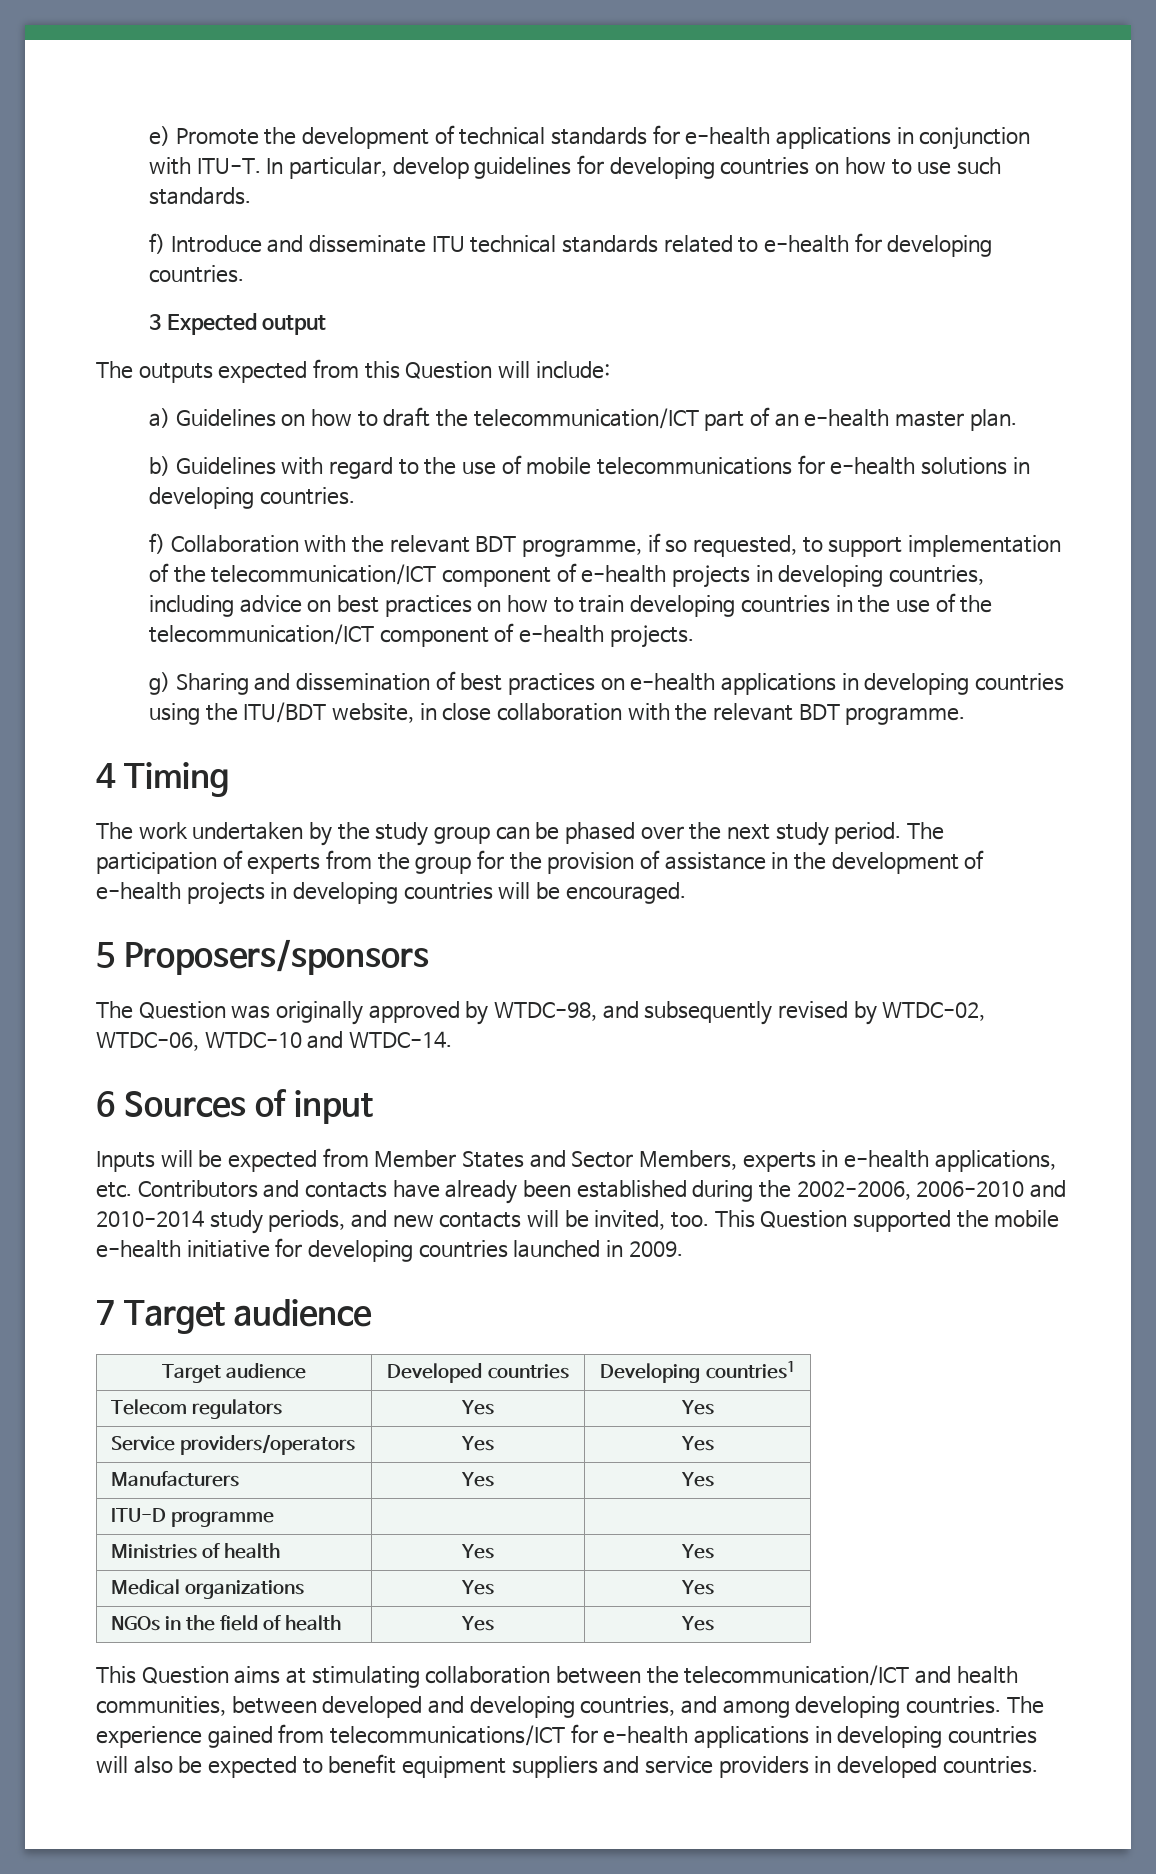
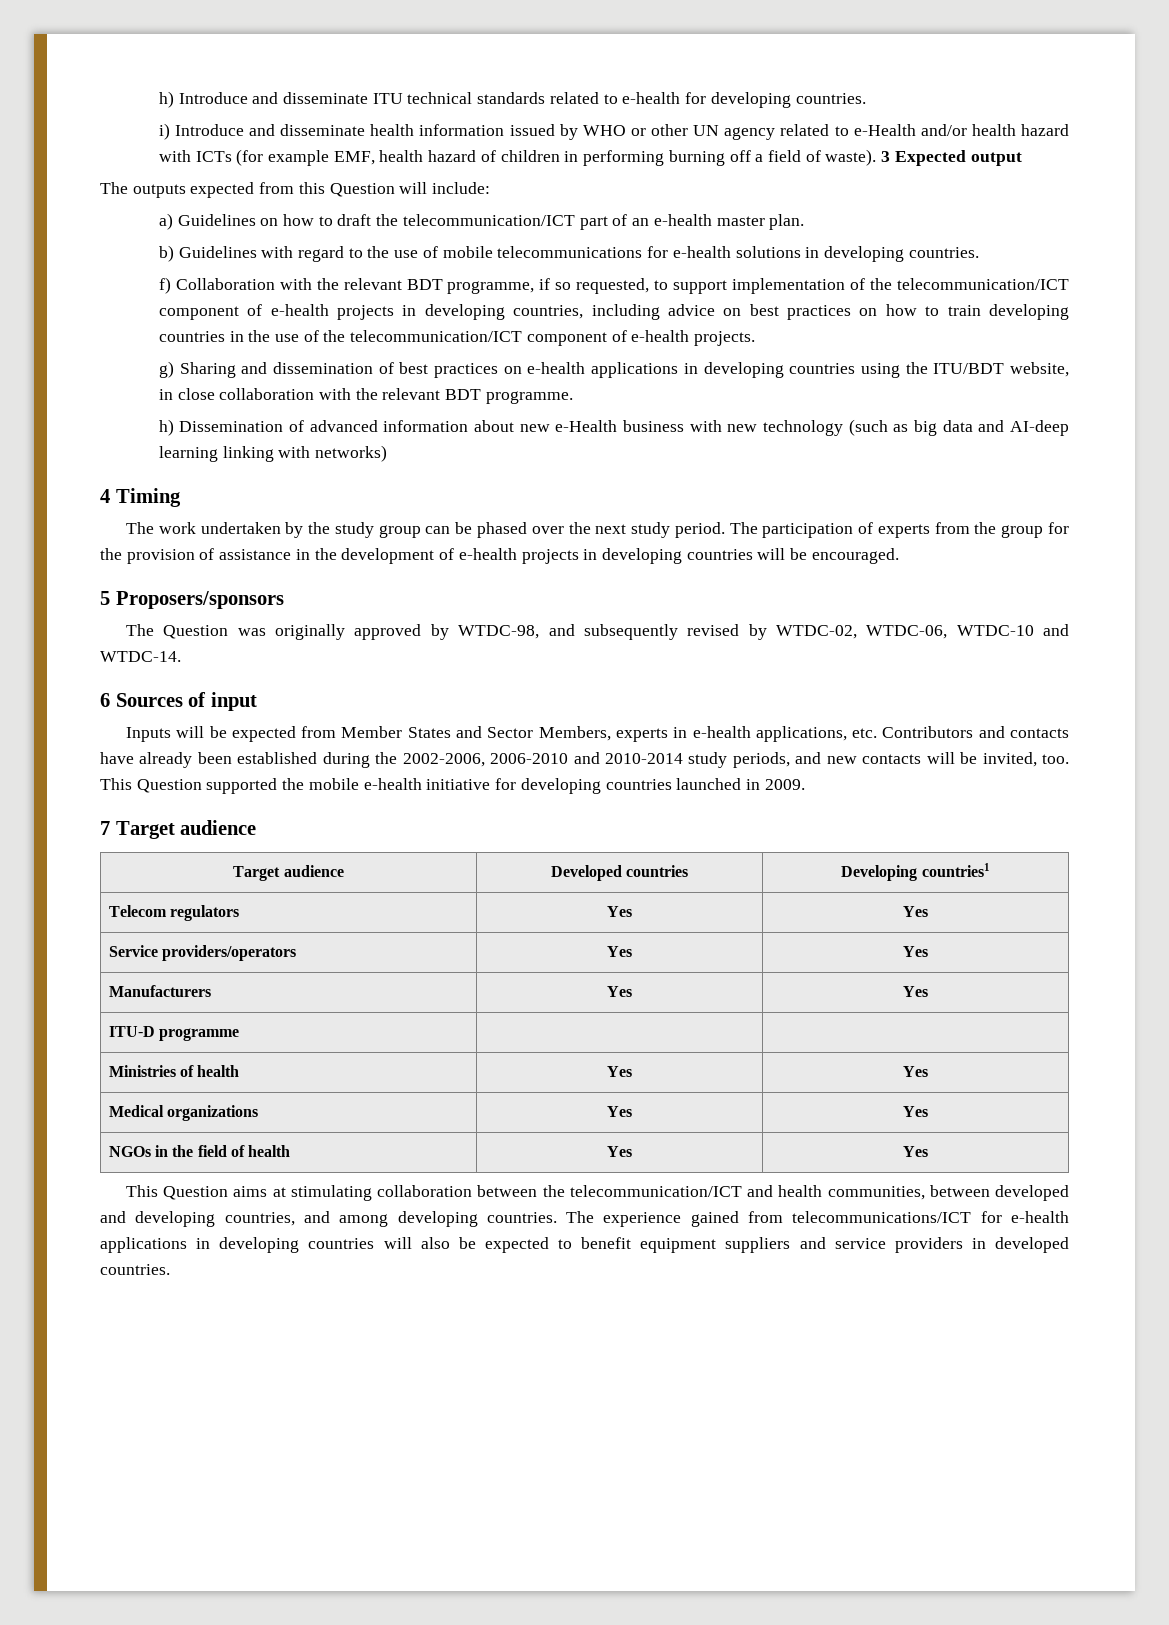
[149,125,1031,150] [149,155,1001,179] [149,187,252,205] [149,233,166,254] e) Promote the development of technical standards for e-health applications in conjunction with ITU-T. In particular, develop guidelines for developing countries on how to use such standards. // f) -> [158,91,174,108] h)
(245, 274) none -> [158,123,1069,140] [158,149,877,166] i) Introduce and disseminate health information issued by WHO or other UN agency related to e-Health and/or health hazard with ICTs (for example EMF, health hazard of children in performing burning off a field of waste).
(966, 716) none -> [158,419,1069,436] [158,445,387,462] // h) Dissemination of advanced information about new e-Health business with new technology (such as big data and AI-deep learning linking with networks)

